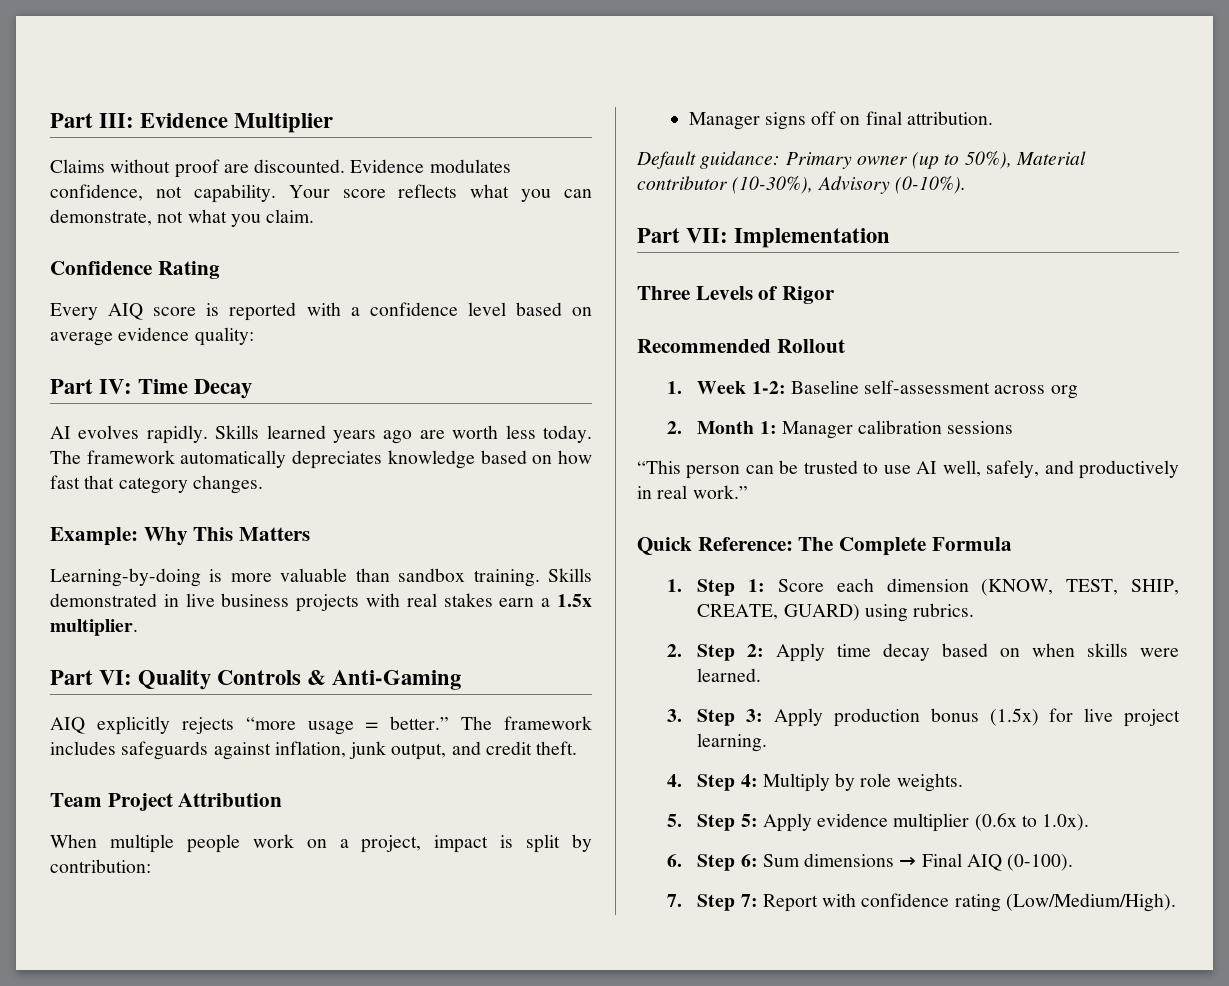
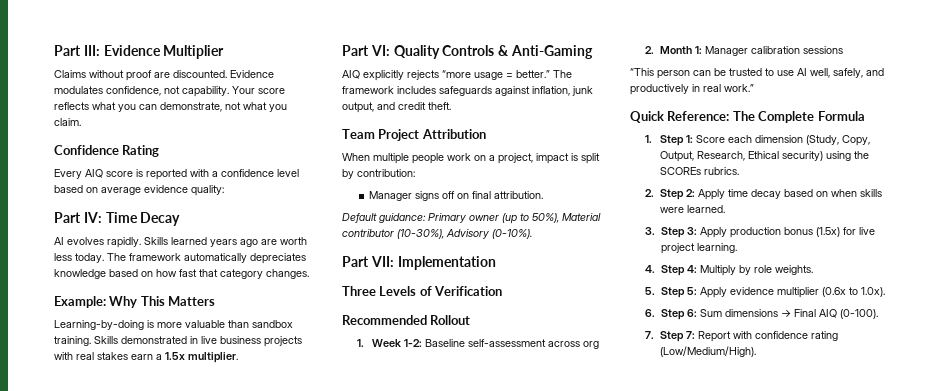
[782,286,836,304] Rigor -> [434,286,503,296] Verification
[981,579,1179,596] [697,604,908,622] (KNOW, TEST, SHIP, CREATE, GUARD) using -> [806,135,871,146] [660,151,870,162] [660,167,702,175] (Study, Copy, Output, Research, Ethical security) using the SCOREs

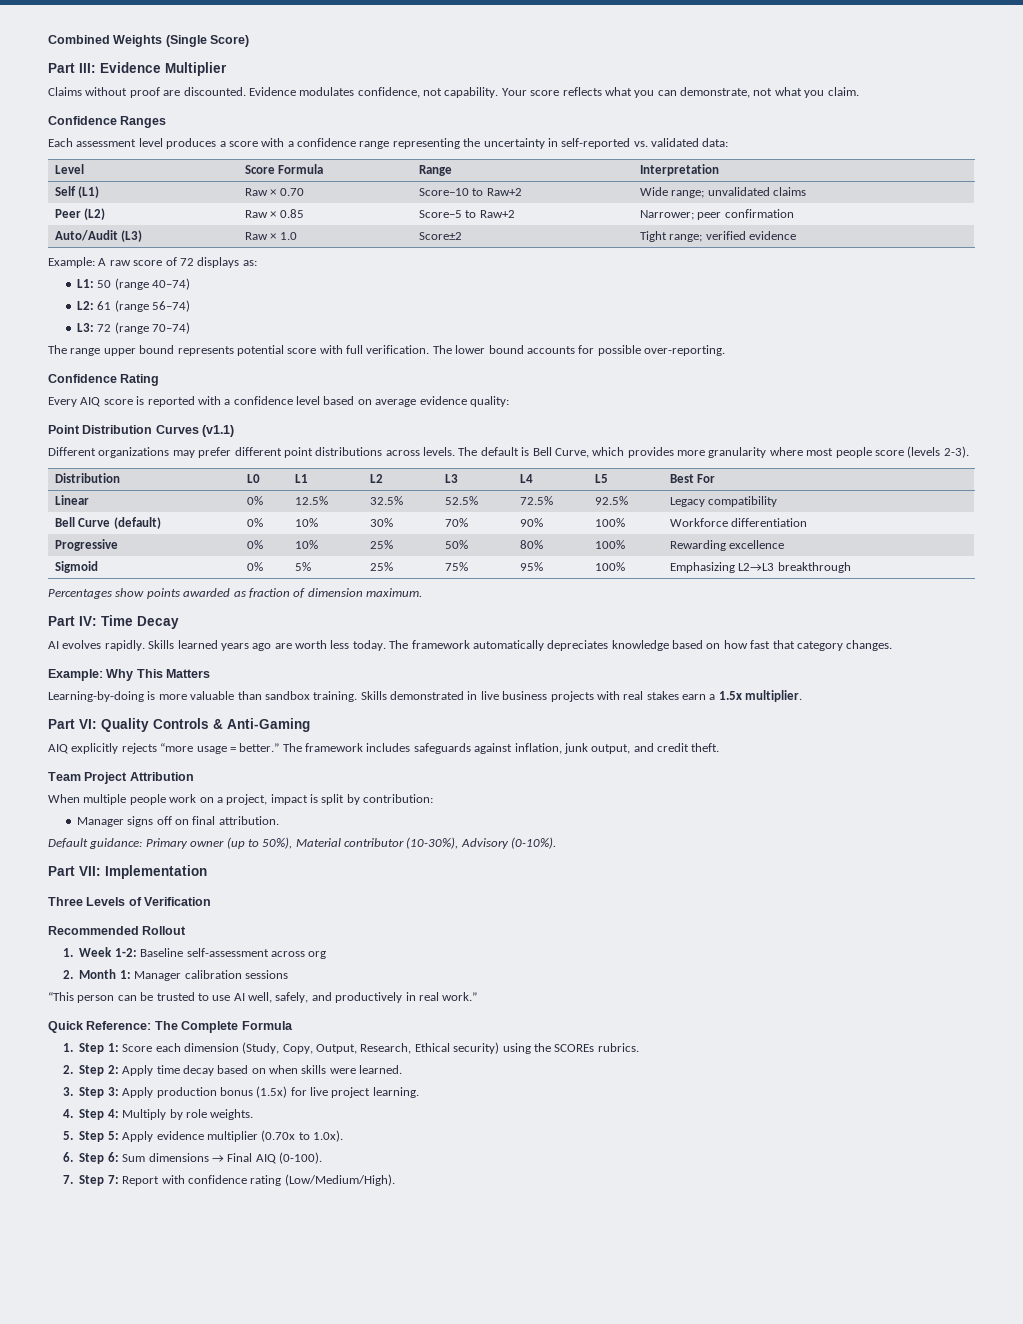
(54, 50) none -> [48,35,250,47] Combined Weights (Single Score) //
(81, 122) none -> [48,116,167,128] [48,138,729,149] [54,164,84,174] [244,164,324,174] [418,165,452,176] [639,164,719,176] [54,186,100,198] [244,188,304,196] [418,188,522,196] [639,187,807,198] [54,208,106,220] [244,209,304,218] [418,210,515,218] [639,209,794,220] [54,230,143,242] [244,232,297,240] [418,232,462,240] [639,231,797,242] [48,257,257,268] [76,278,191,290] [76,300,191,312] [76,322,191,334] [48,345,725,356] // Confidence Ranges // Each assessment level produces a score with a confidence range representing the uncertainty in self-reported vs. validated data: // Level | Score Formula | Range | Interpretation // Self (L1) | Raw × 0.70 | Score−10 to Raw+2 | Wide range; unvalidated claims // Peer (L2) | Raw × 0.85 | Score−5 to Raw+2 | Narrower; peer confirmation // Auto/Audit (L3) | Raw × 1.0 | Score±2 | Tight range; verified evidence // Example: A raw score of 72 displays as: // L1: 50 (range 40–74) // L2: 61 (range 56–74) // L3: 72 (range 70–74) // The range upper bound represents potential score with full verification. The lower bound accounts for possible over-reporting.
(224, 190) none -> [48,425,235,437] [48,446,969,458] [54,473,120,483] [246,474,260,483] [294,474,308,483] [369,474,383,483] [444,474,458,483] [519,474,533,483] [594,474,608,483] [669,474,716,483] [54,495,89,505] [246,496,263,505] [294,496,328,505] [369,496,403,505] [444,496,478,505] [519,496,553,505] [594,496,628,505] [669,496,778,507] [54,517,161,529] [246,518,263,527] [294,518,318,527] [369,518,393,527] [444,518,468,527] [519,518,543,527] [594,518,625,527] [669,518,808,527] [54,539,118,551] [246,540,263,549] [294,540,318,549] [369,540,393,549] [444,540,468,549] [519,540,543,549] [594,540,625,549] [669,540,785,551] [54,561,98,573] [246,562,263,571] [294,562,311,571] [369,562,393,571] [444,562,468,571] [519,562,543,571] [594,562,625,571] [669,562,851,573] [48,588,422,599] // Point Distribution Curves (v1.1) // Different organizations may prefer different point distributions across levels. The default is Bell Curve, which provides more granularity where most people score (levels 2-3). // Distribution | L0 | L1 | L2 | L3 | L4 | L5 | Best For // Linear | 0% | 12.5% | 32.5% | 52.5% | 72.5% | 92.5% | Legacy compatibility // Bell Curve (default) | 0% | 10% | 30% | 70% | 90% | 100% | Workforce differentiation // Progressive | 0% | 10% | 25% | 50% | 80% | 100% | Rewarding excellence // Sigmoid | 0% | 5% | 25% | 75% | 95% | 100% | Emphasizing L2→L3 breakthrough // Percentages show points awarded as fraction of dimension maximum.
[821,287,846,297] (0.6x -> [261,1130,296,1142] (0.70x

